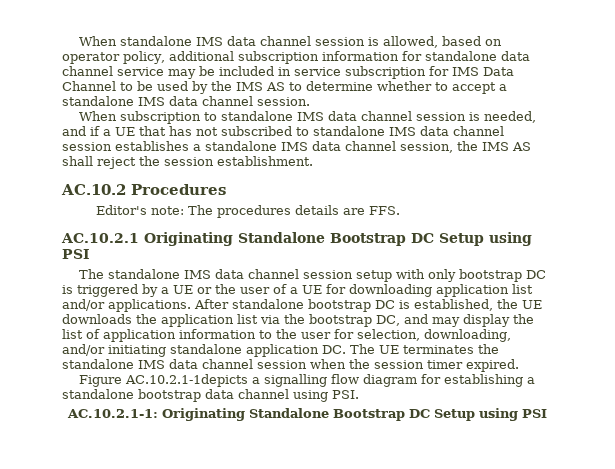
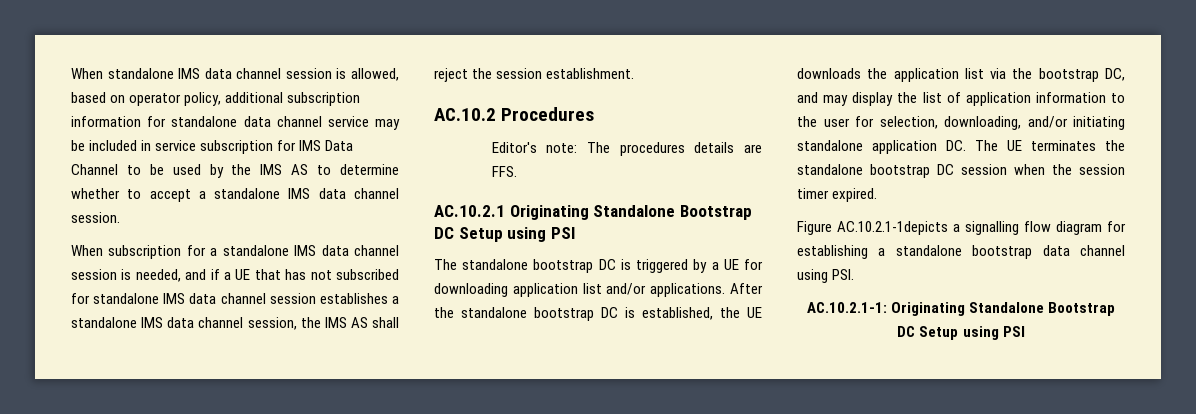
[203,112,217,121] to -> [186,245,218,256] for a
[296,127,309,136] to -> [71,293,90,304] for
[183,269,456,282] IMS data channel session setup with only -> (529, 264) none
[197,284,322,294] or the user of a UE -> (739, 264) none
(229, 304) none -> [434,307,454,318] the
[138,359,253,369] IMS data channel -> [870,164,954,178] bootstrap DC

